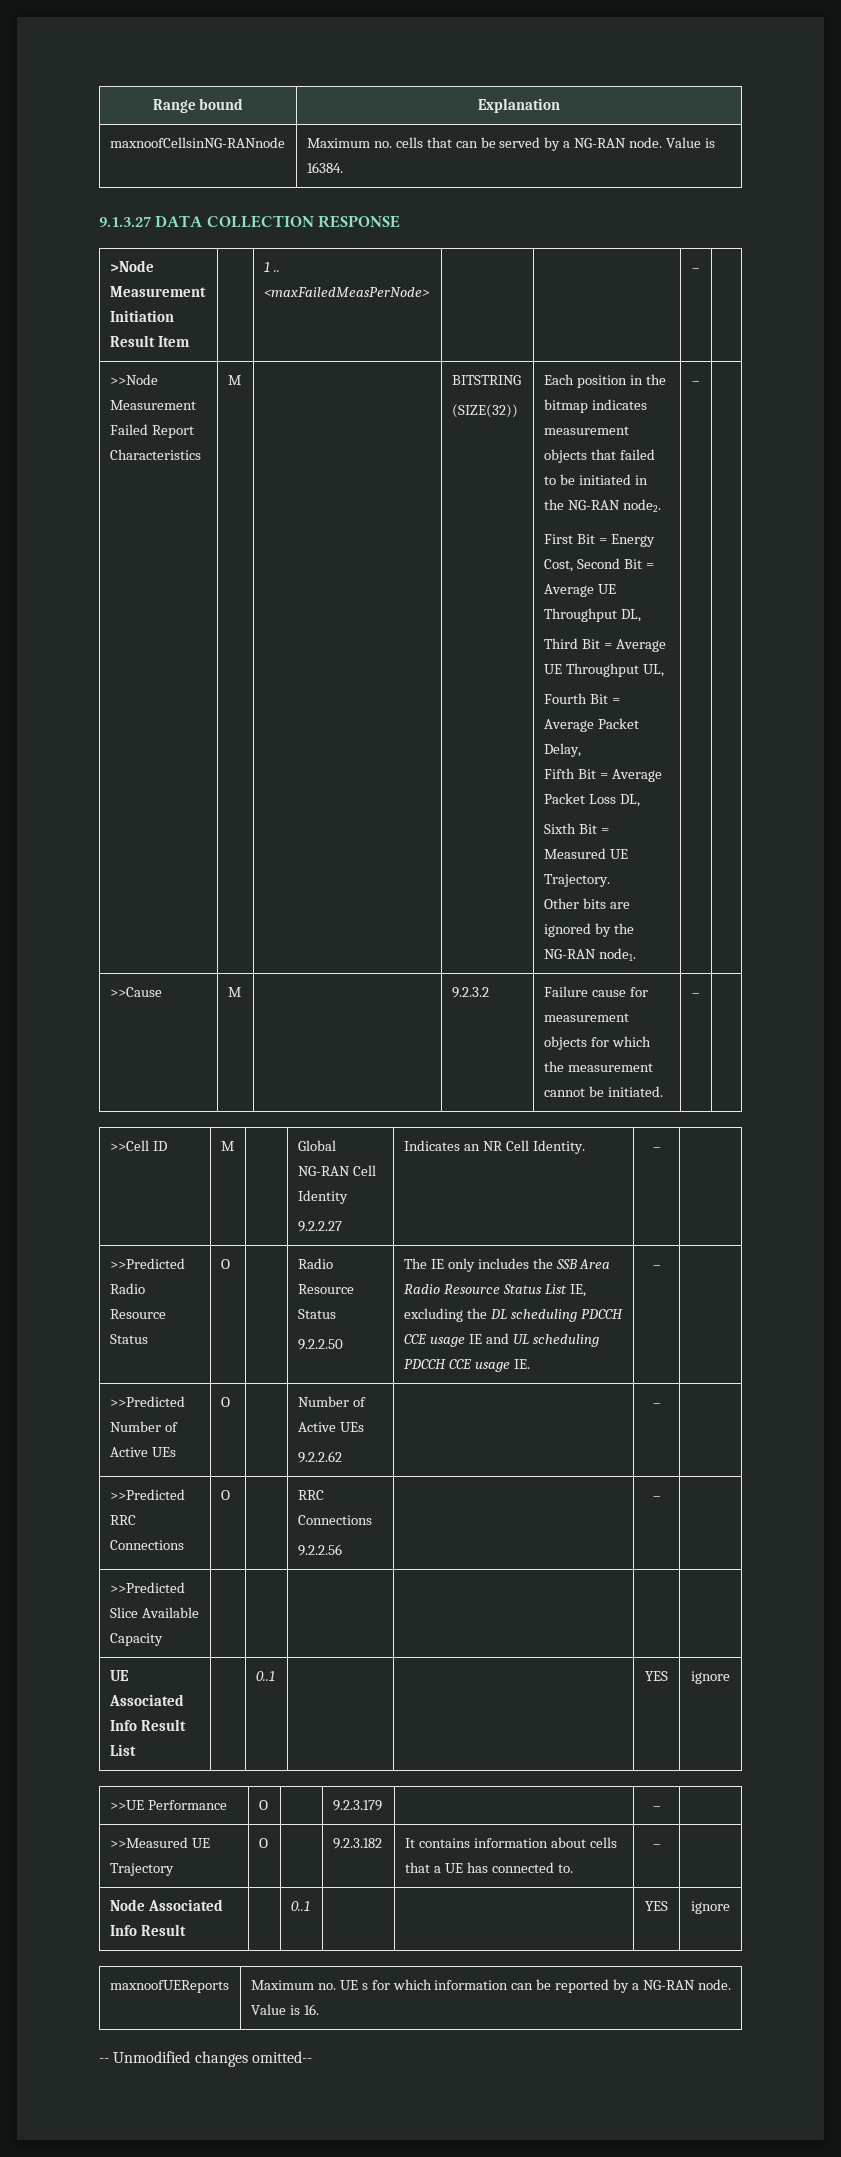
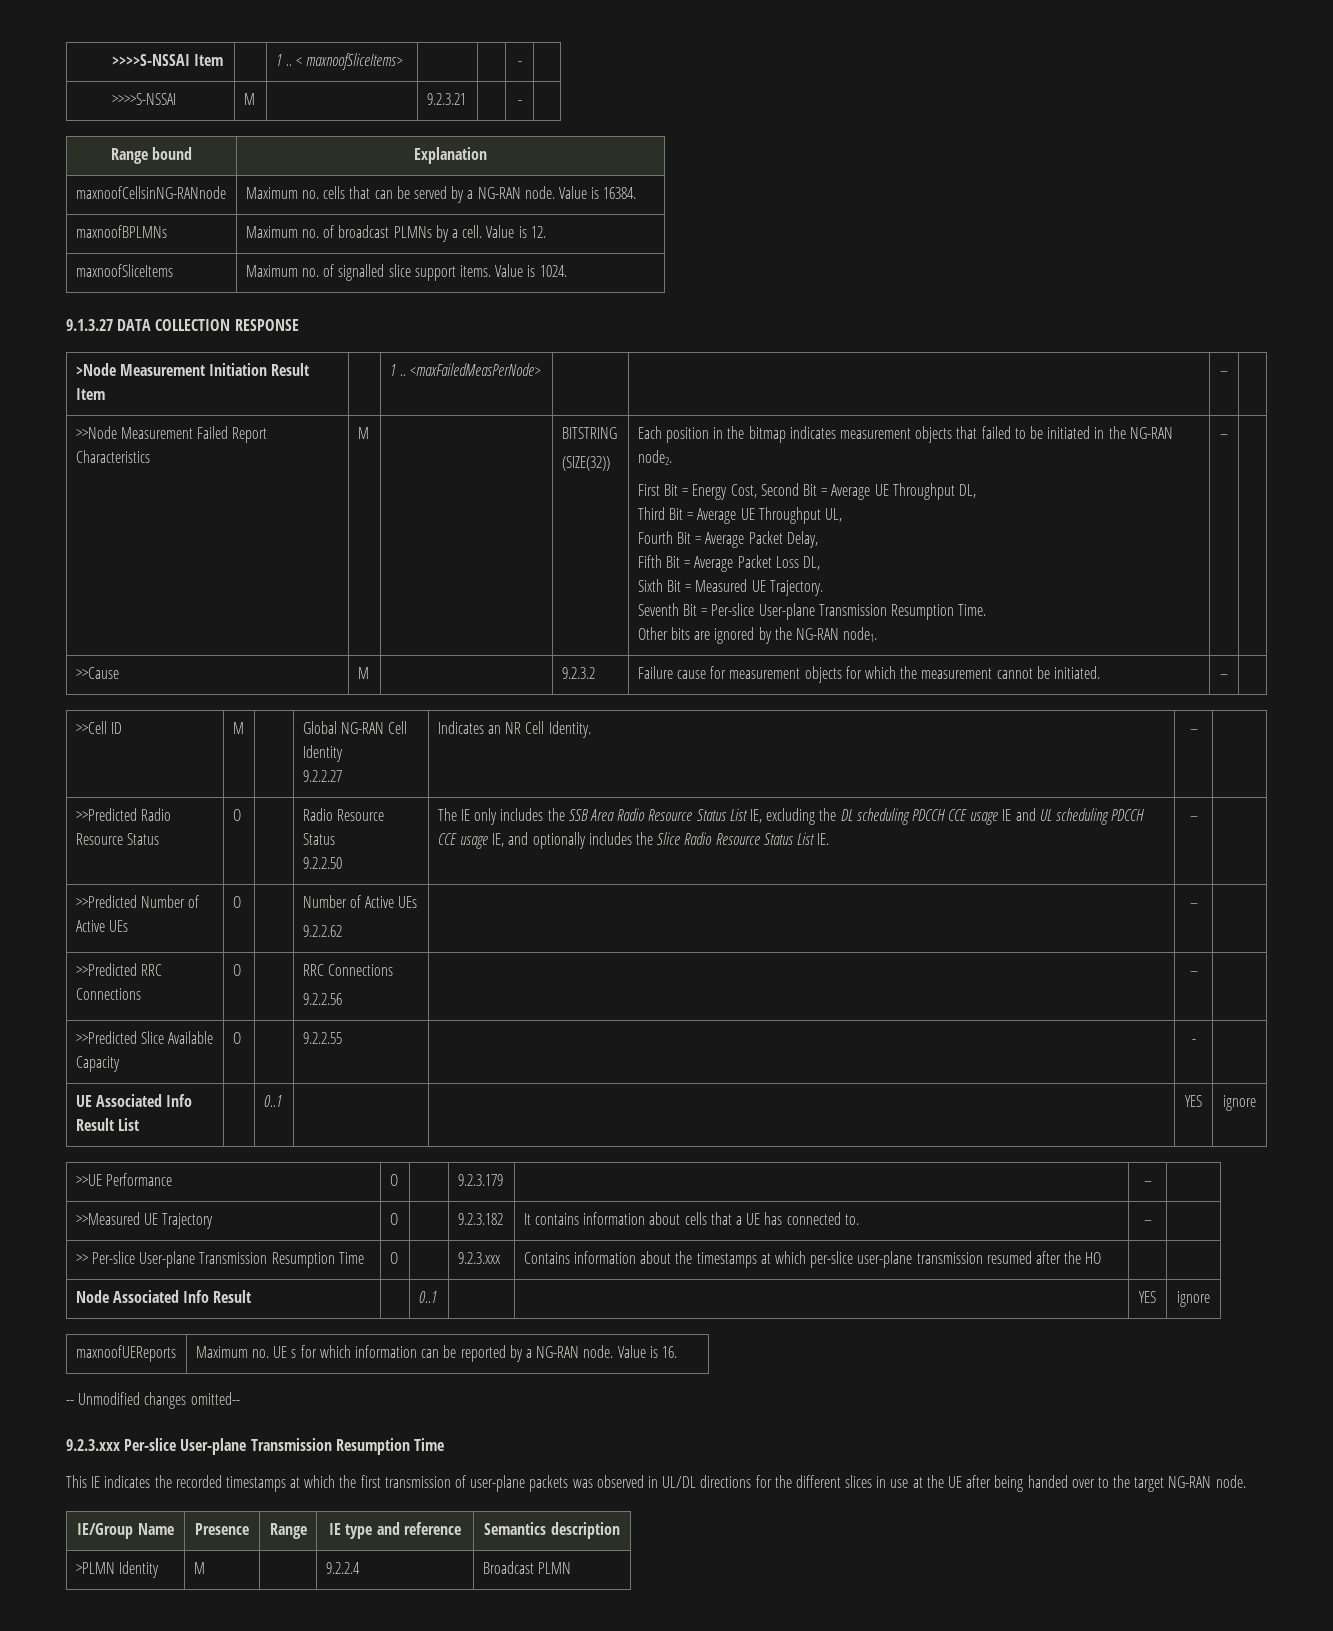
(152, 106) none -> [111,54,223,66] [275,53,404,70] [517,61,522,66] [111,93,176,105] [243,93,255,105] [426,93,466,105] [517,100,522,105] >>>>S-NSSAI Item | | 1 .. < maxnoofSliceItems> | | | - | // >>>>S-NSSAI | M | | 9.2.3.21 | | - | //
(343, 167) none -> [75,225,167,238] [245,225,546,242] [75,264,173,277] [245,264,567,281] // maxnoofBPLMNs | Maximum no. of broadcast PLMNs by a cell. Value is 12. // maxnoofSliceItems | Maximum no. of signalled slice support items. Value is 1024.
(610, 880) none -> [637,603,987,620] // Seventh Bit = Per-slice User-plane Transmission Resumption Time.
(510, 1367) none -> [492,832,815,849] IE, and optionally includes the Slice Radio Resource Status List
(163, 1639) | | | | -> [232,1032,241,1044] [302,1032,342,1044] [1191,1039,1196,1044] O | | 9.2.2.55 | | -
(661, 1846) none -> [75,1251,364,1268] [389,1252,398,1264] [457,1252,501,1264] [523,1251,1102,1268] // >> Per-slice User-plane Transmission Resumption Time | O | | 9.2.3.xxx | Contains information about the timestamps at which per-slice user-plane transmission resumed after the HO | |
(312, 2057) none -> [66,1438,444,1455] [66,1475,1246,1492] [77,1523,174,1539] [195,1523,249,1535] [269,1523,307,1539] [329,1522,461,1539] [484,1522,620,1539] [75,1561,160,1578] [193,1562,205,1574] [325,1562,360,1574] [482,1561,572,1574] // 9.2.3.xxx Per-slice User-plane Transmission Resumption Time // This IE indicates the recorded timestamps at which the first transmission of user-plane packets was observed in UL/DL directions for the different slices in use at the UE after being handed over to the target NG-RAN node. // IE/Group Name | Presence | Range | IE type and reference | Semantics description // >PLMN Identity | M | | 9.2.2.4 | Broadcast PLMN

